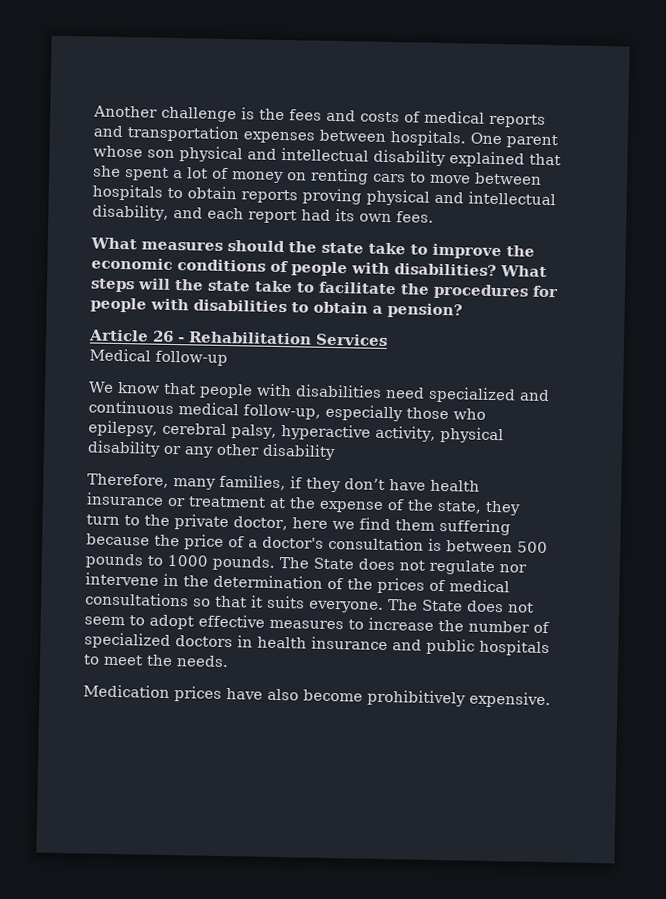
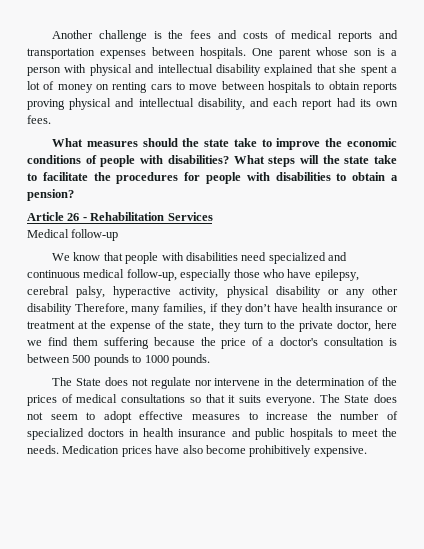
(175, 153) none -> [377,48,397,56] [27,64,87,76] is a person with
(486, 414) none -> [287,269,312,278] have
(336, 452) // -> (72, 309) none
(275, 563) none -> (210, 360) //
(229, 661) // -> (59, 449) none

